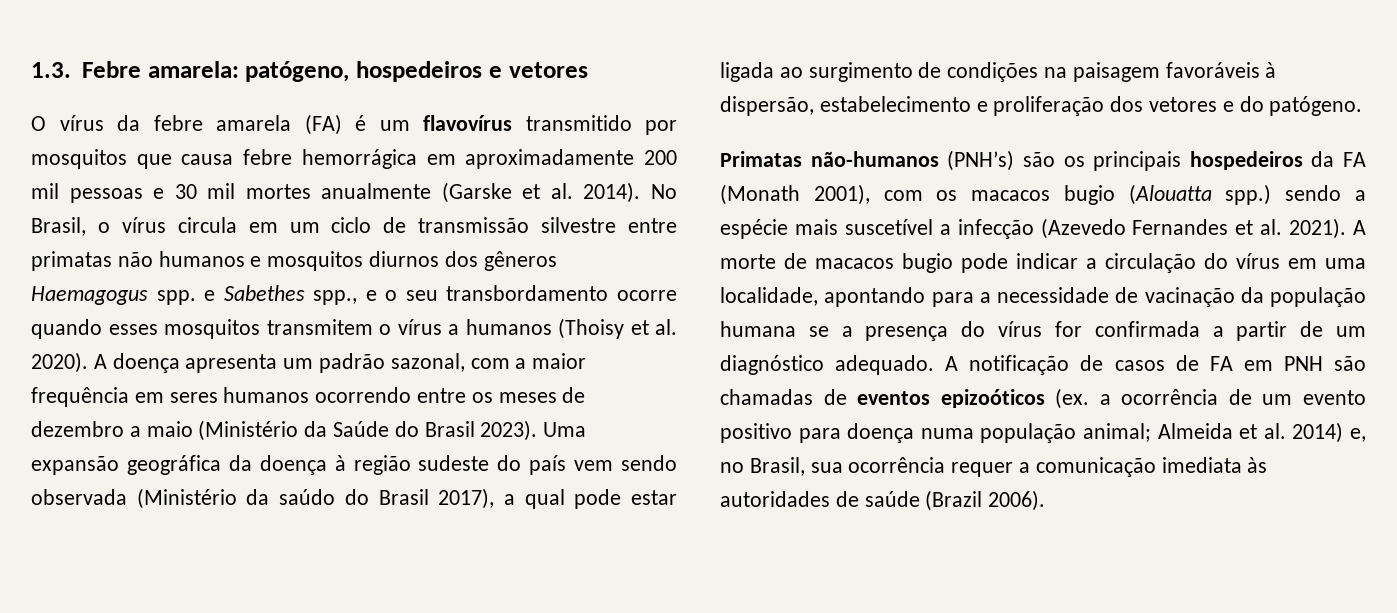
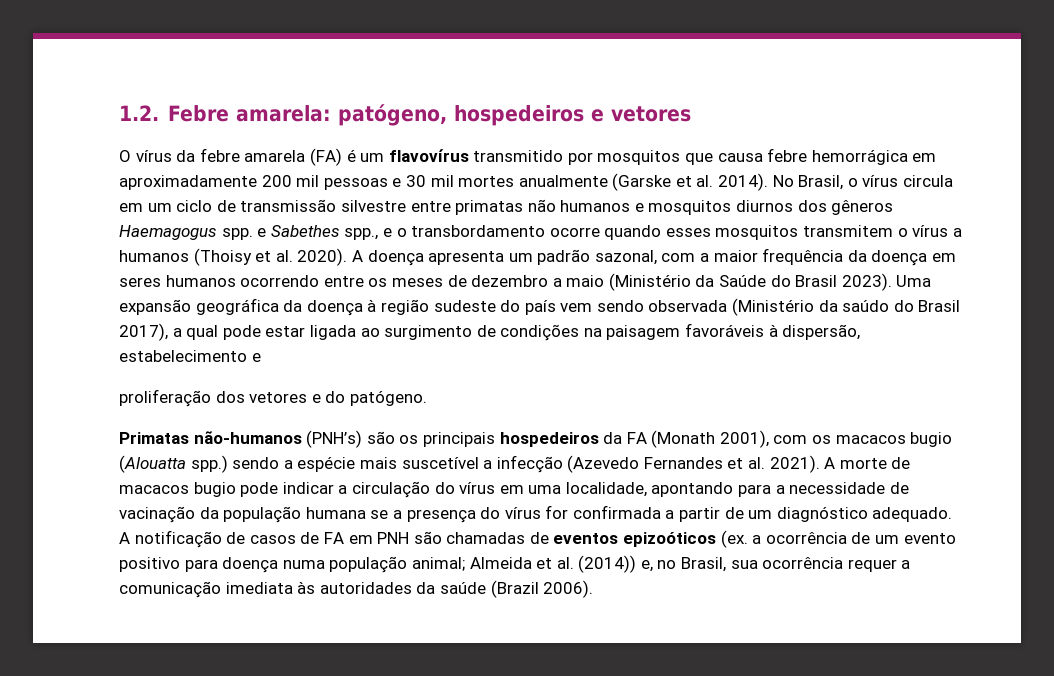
[31,62,71,78] 1.3. -> [119,105,159,121] 1.2.
[405,290,438,301] seu -> (407, 232) none
(129, 397) none -> [847,250,928,266] da doença
(988, 106) none -> (261, 357) //
[1292,422,1344,443] 2014) -> [578,555,637,573] (2014))
[835,491,859,507] de -> [416,582,436,594] da

